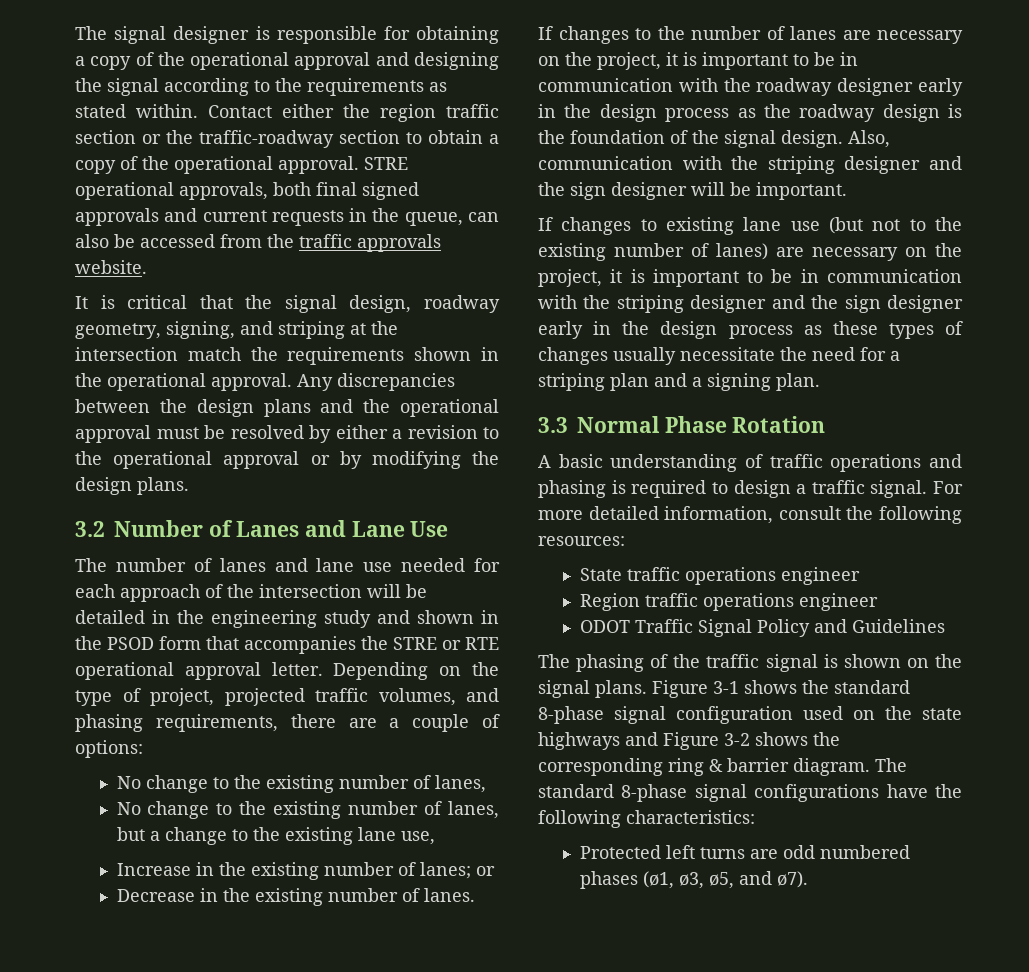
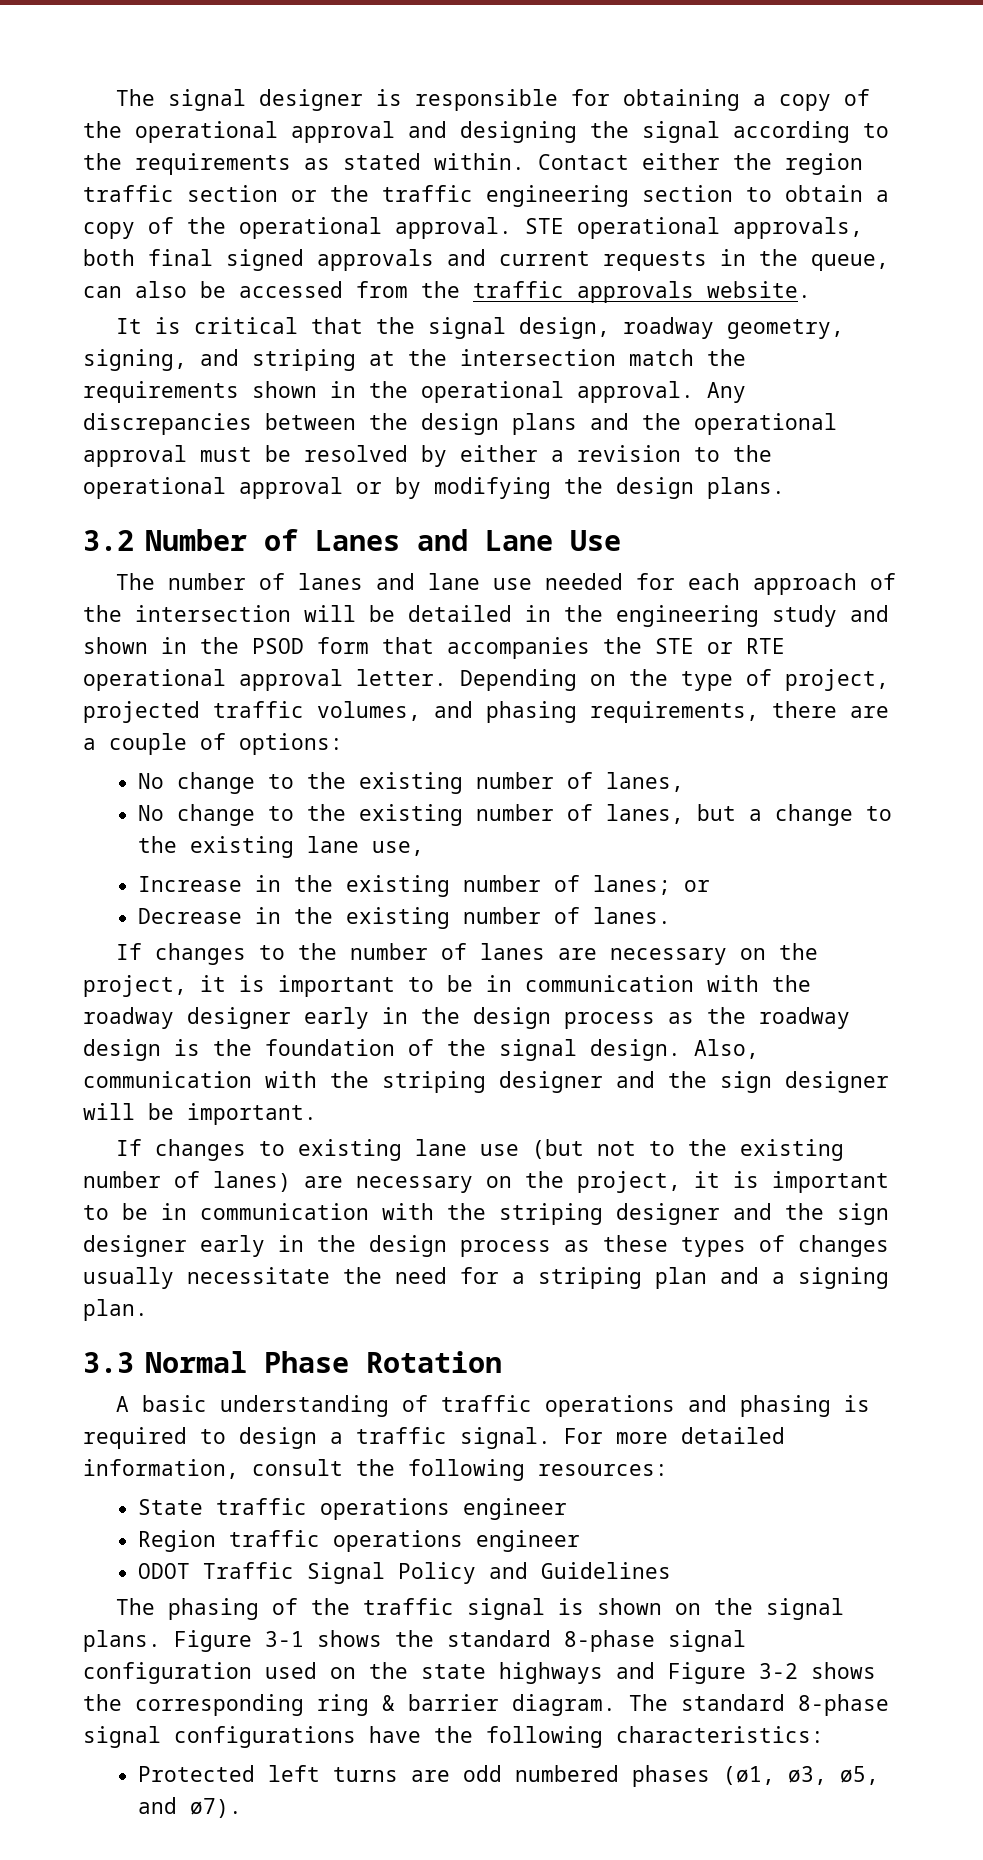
[199,130,334,148] traffic-roadway -> [382,185,629,207] traffic engineering
[364,157,408,170] STRE -> [525,218,564,234] STE
[393,637,437,650] STRE -> [655,638,694,654] STE

